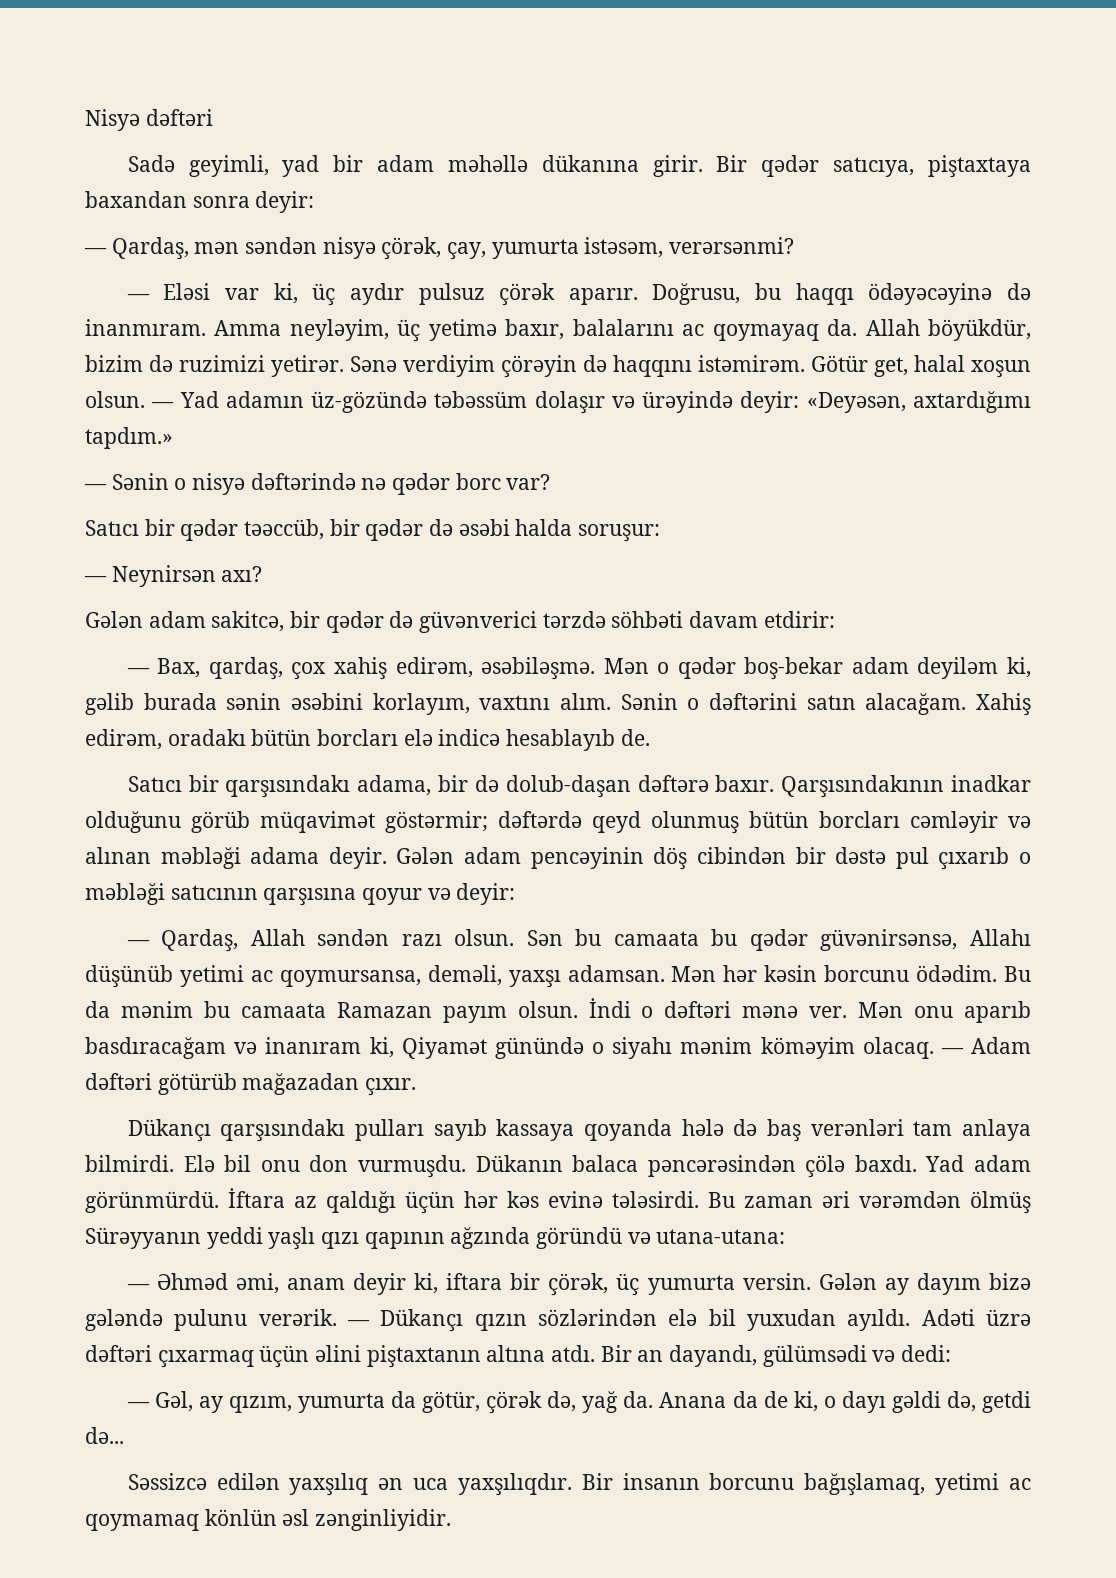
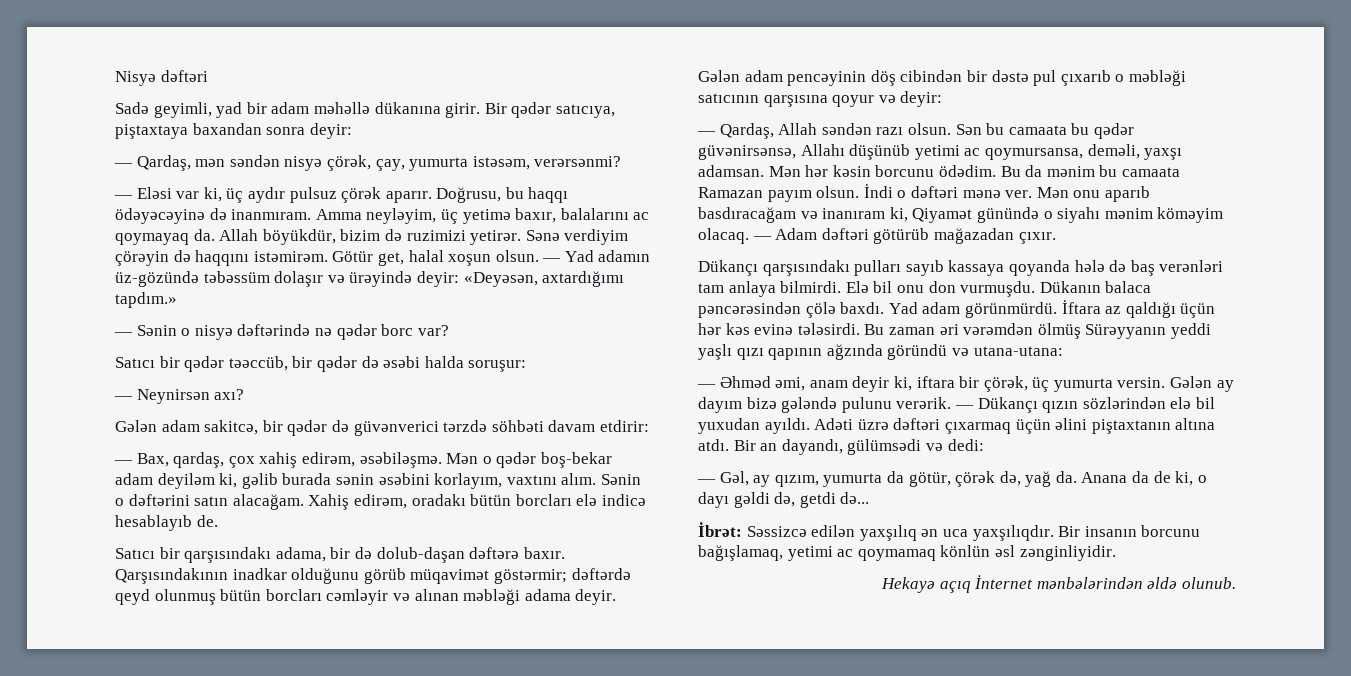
(124, 1435) none -> [698,522,742,537] İbrət:
(452, 1520) none -> [881,575,1236,593] // Hekayə açıq İnternet mənbələrindən əldə olunub.

